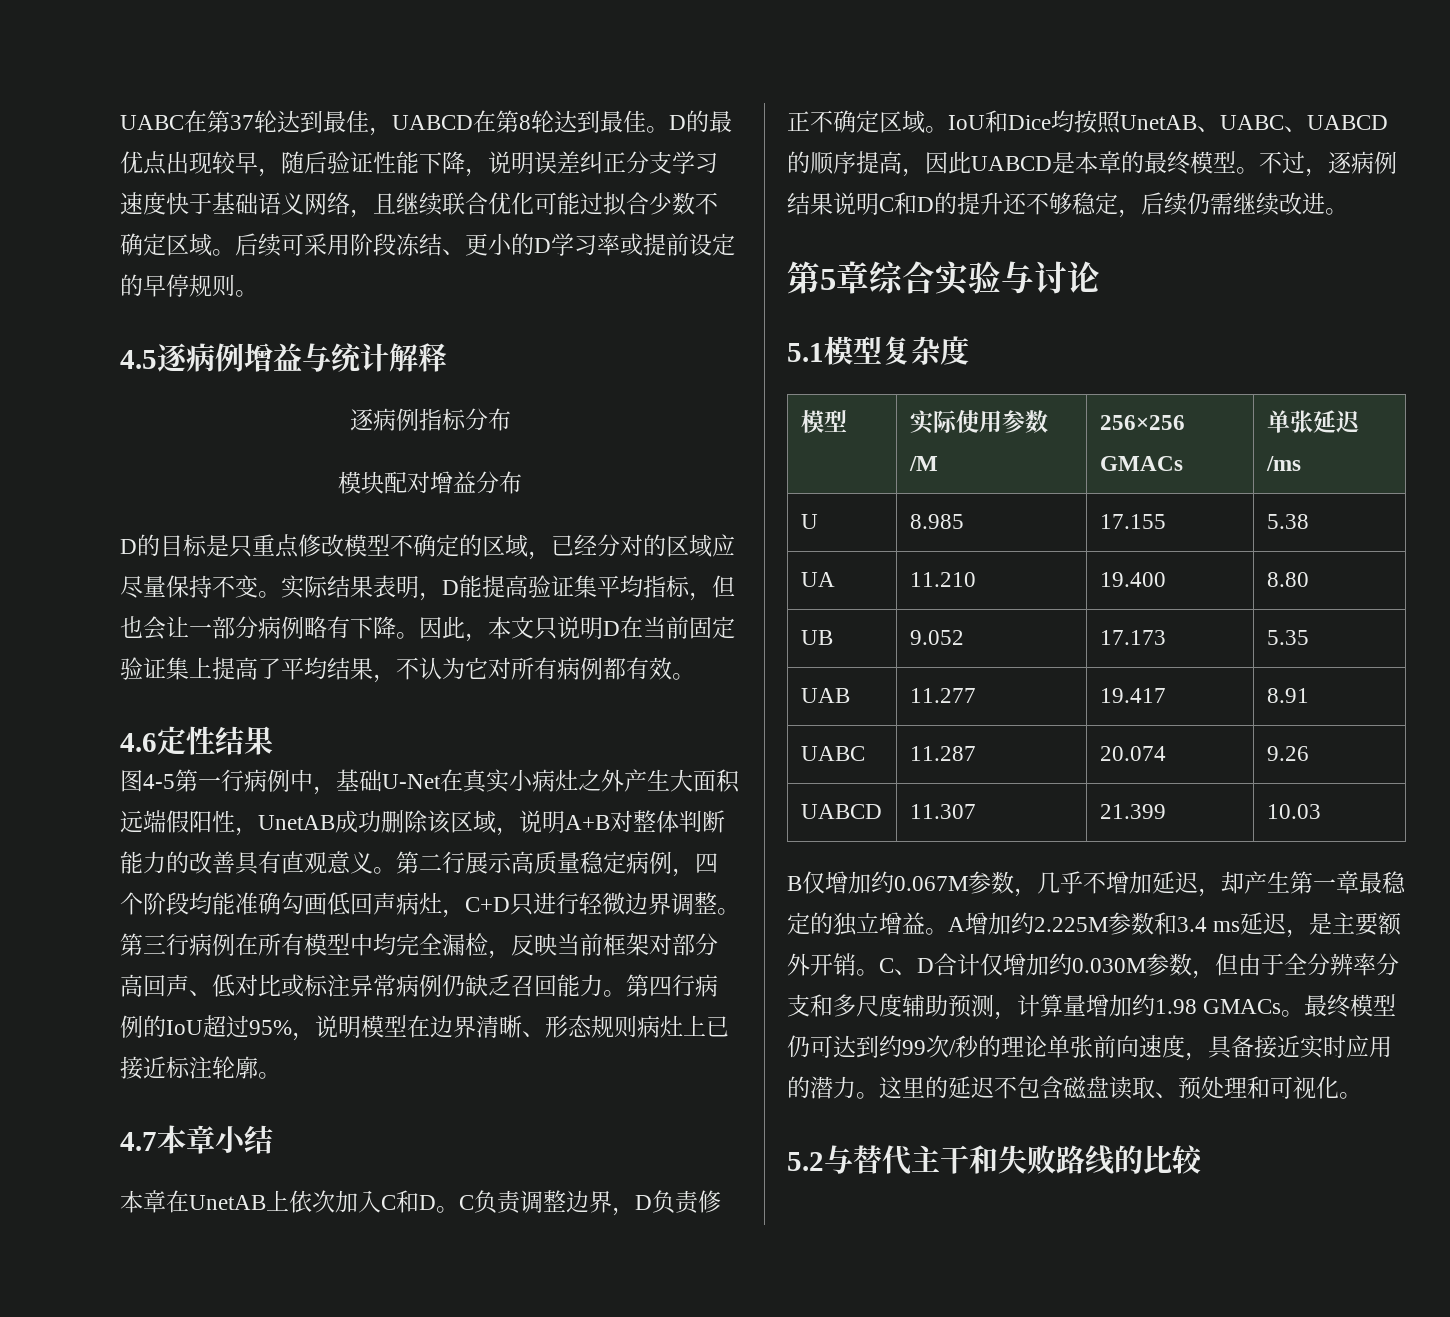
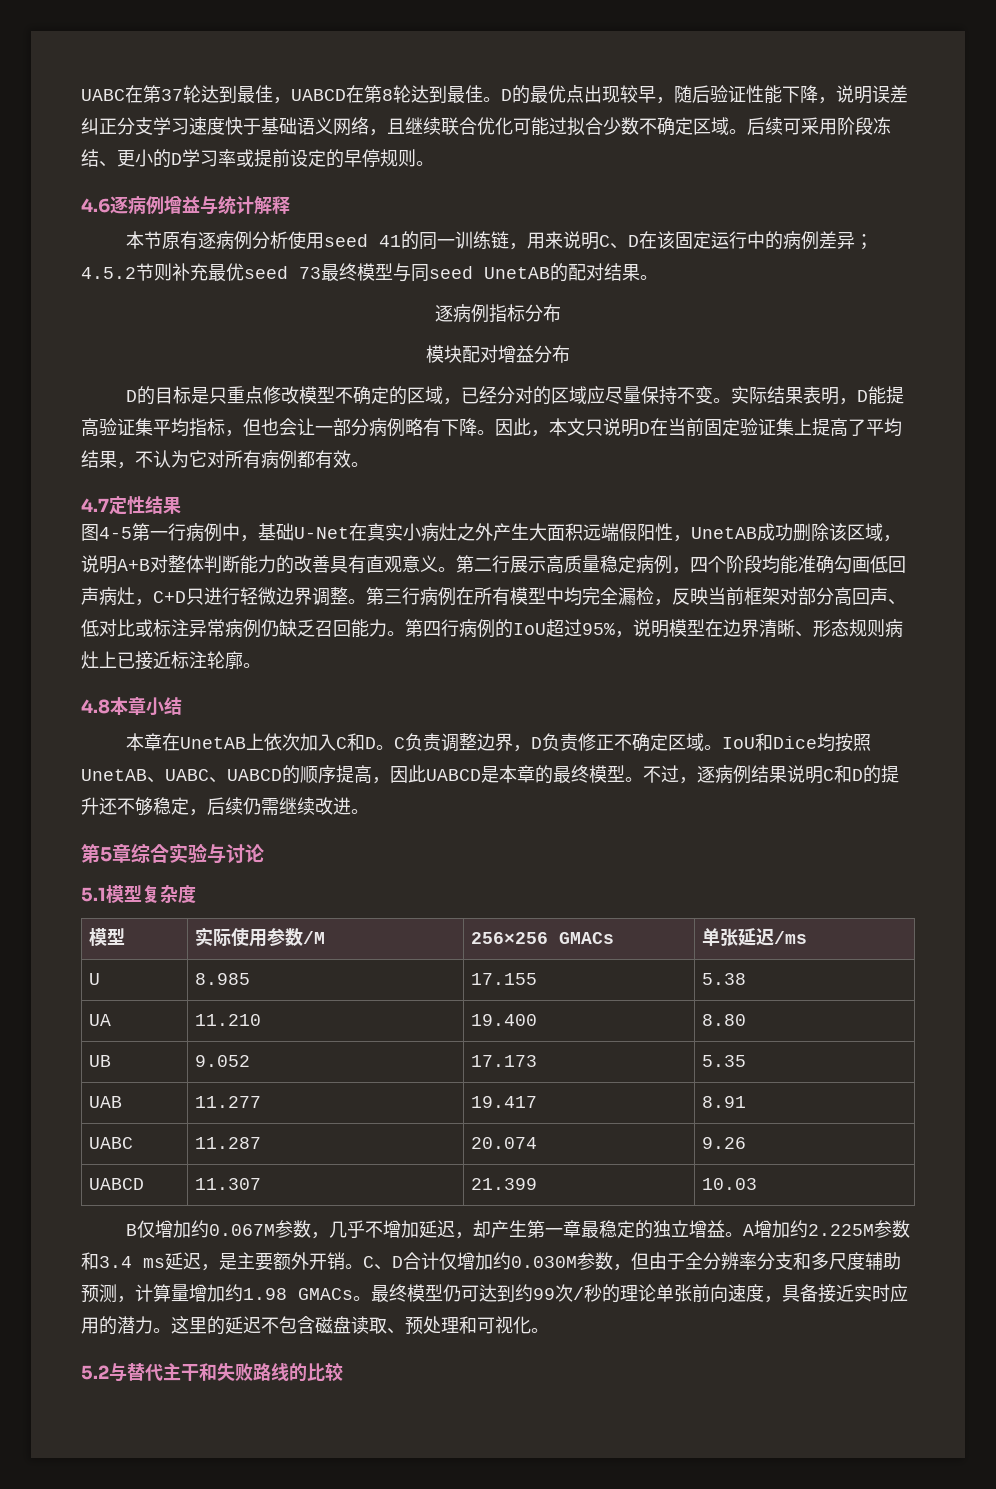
[120,350,157,369] 4.5 -> [81,198,110,213] 4.6
(447, 357) none -> [126,231,874,250] [81,263,658,282] // 本节原有逐病例分析使用seed 41的同一训练链，用来说明C、D在该固定运行中的病例差异；4.5.2节则补充最优seed 73最终模型与同seed UnetAB的配对结果。
[120,733,157,752] 4.6 -> [81,498,109,512] 4.7
[120,1132,157,1151] 4.7 -> [81,699,110,714] 4.8

